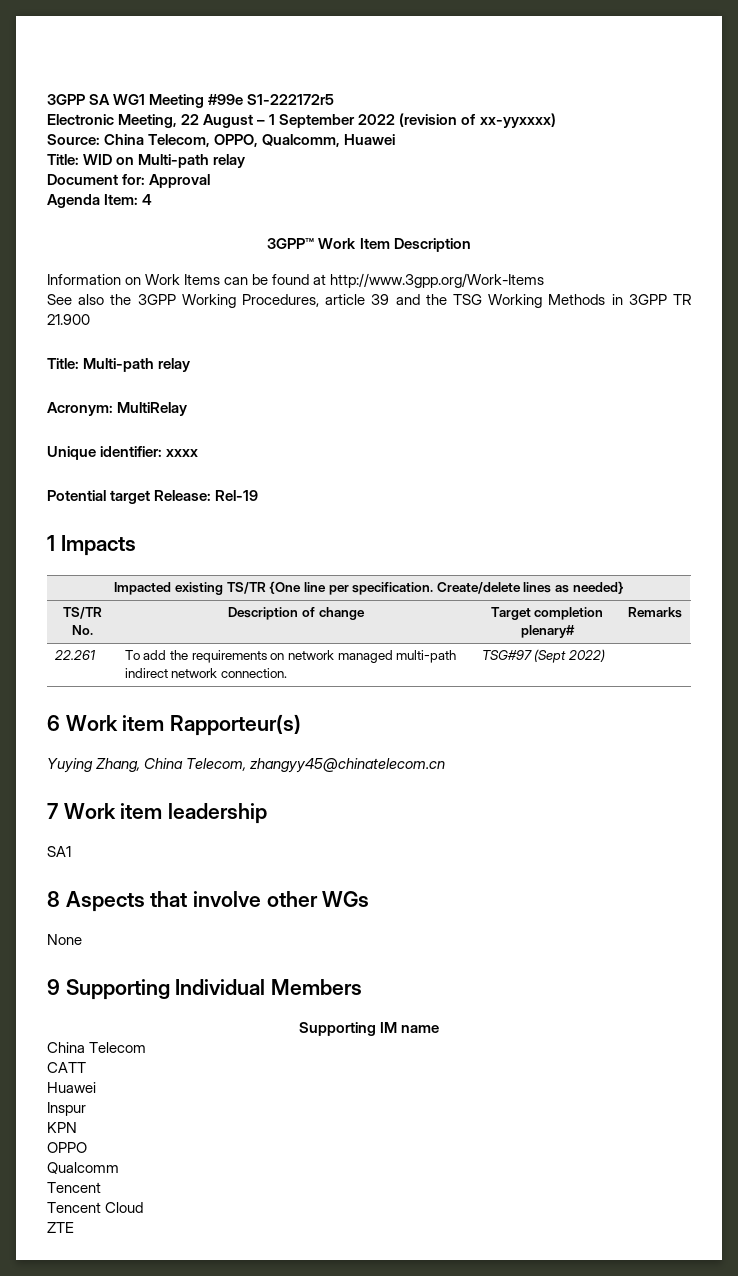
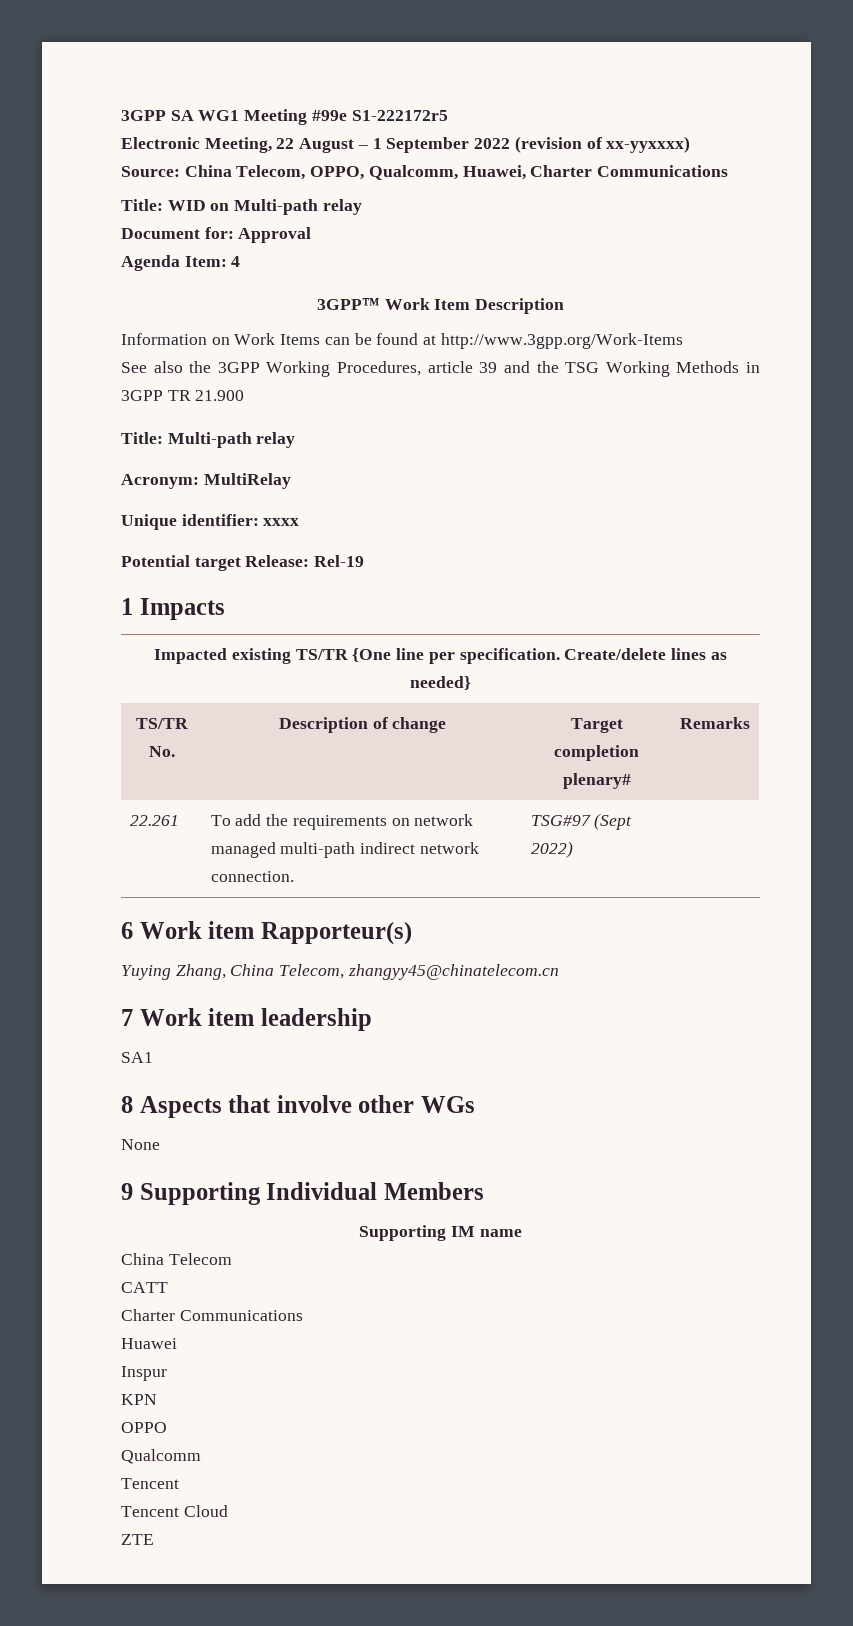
[344,134,396,145] Huawei -> [462,165,729,180] Huawei, Charter Communications
(86, 1067) none -> [121,1309,303,1321] // Charter Communications

